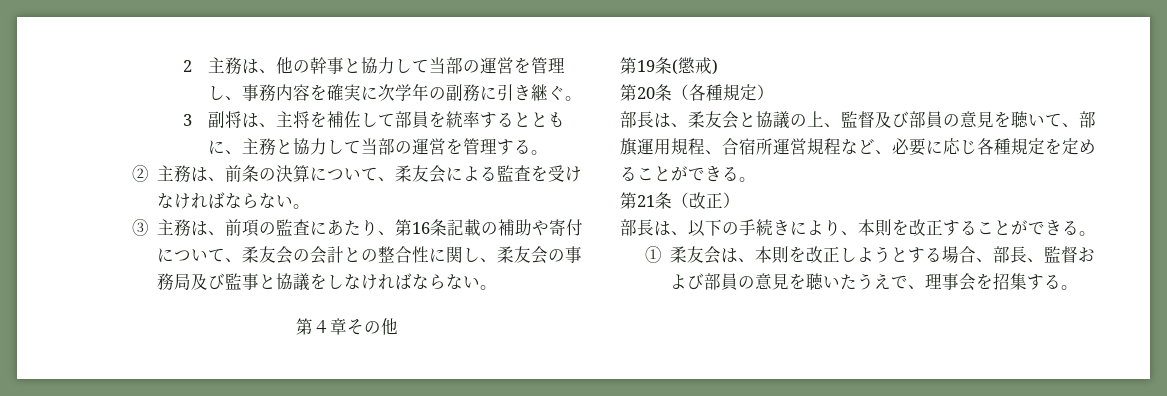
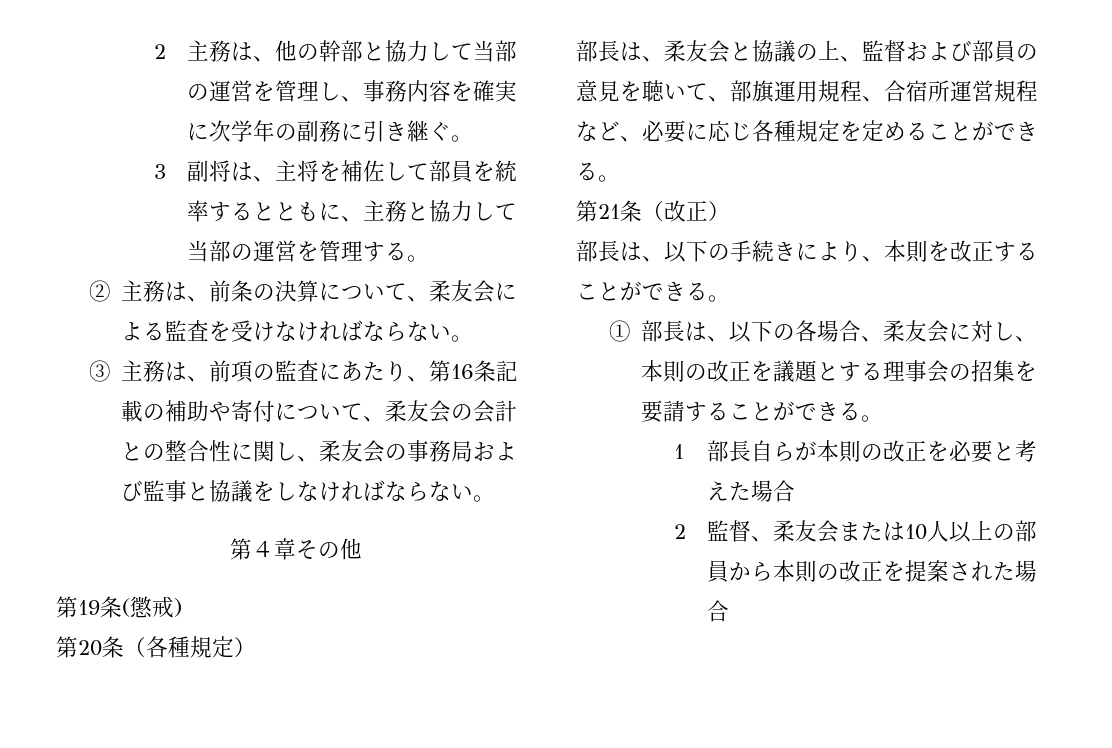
[326,57,344,74] 事 -> [340,40,363,62] 部
[191,273,209,290] 及 -> [473,442,518,461] およ
[875,111,892,128] 及 -> [906,42,950,61] およ
[670,246,1096,264] [670,273,1079,291] 柔友会は、本則を改正しようとする場合、部長、監督および部員の意見を聴いたうえで、理事会を招集する。 -> [641,320,1038,343] [641,360,1038,383] [641,400,884,423] [674,440,1037,463] [706,480,795,502] [674,520,1037,543] [706,560,1037,582] [706,600,729,622] 部長は、以下の各場合、柔友会に対し、本則の改正を議題とする理事会の招集を要請することができる。 // 1部長自らが本則の改正を必要と考えた場合 // 2監督、柔友会または10人以上の部員から本則の改正を提案された場合

